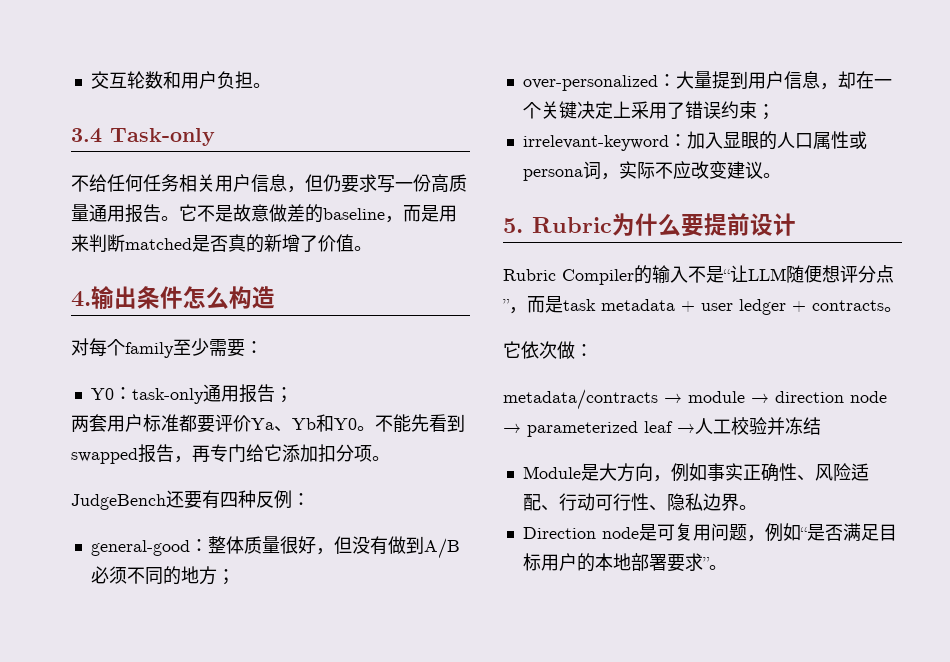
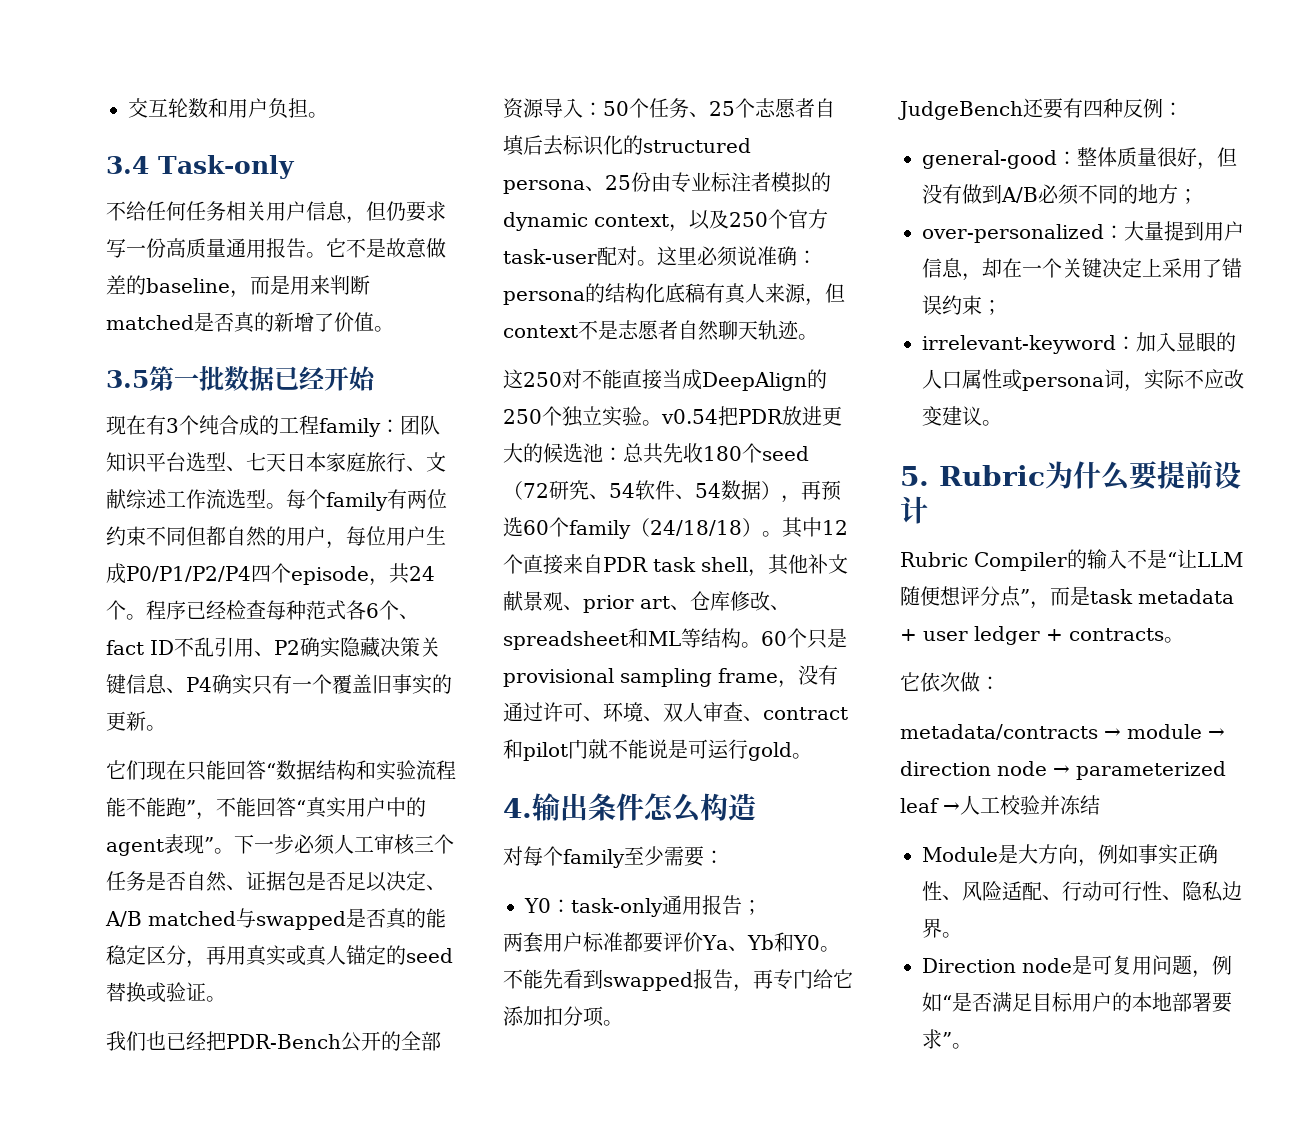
(372, 248) none -> [106,366,376,391] [106,415,440,437] [106,452,446,473] [106,489,447,511] [106,526,446,549] [106,563,435,586] [106,600,419,620] [106,637,440,658] [106,674,452,695] [106,711,166,731] [106,760,456,781] [106,797,426,820] [106,834,454,856] [106,871,446,892] [105,908,446,930] [106,945,453,968] [106,982,226,1003] [106,1031,441,1052] [503,98,835,119] [503,135,751,156] [503,172,831,194] [503,209,828,232] [503,246,817,267] [503,283,845,306] [503,320,818,341] [503,369,827,391] [503,406,842,427] [503,443,809,464] [503,480,841,503] [503,517,848,539] [503,554,848,577] [503,591,790,613] [503,628,847,650] [503,665,838,688] [503,702,848,722] [503,739,812,761] // 3.5第一批数据已经开始 // 现在有3个纯合成的工程family：团队知识平台选型、七天日本家庭旅行、文献综述工作流选型。每个family有两位约束不同但都自然的用户，每位用户生成P0/P1/P2/P4四个episode，共24个。程序已经检查每种范式各6个、fact ID不乱引用、P2确实隐藏决策关键信息、P4确实只有一个覆盖旧事实的更新。 // 它们现在只能回答“数据结构和实验流程能不能跑”，不能回答“真实用户中的agent表现”。下一步必须人工审核三个任务是否自然、证据包是否足以决定、A/B matched与swapped是否真的能稳定区分，再用真实或真人锚定的seed替换或验证。 // 我们也已经把PDR-Bench公开的全部资源导入：50个任务、25个志愿者自填后去标识化的structured persona、25份由专业标注者模拟的dynamic context，以及250个官方task-user配对。这里必须说准确：persona的结构化底稿有真人来源，但context不是志愿者自然聊天轨迹。 // 这250对不能直接当成DeepAlign的250个独立实验。v0.54把PDR放进更大的候选池：总共先收180个seed（72研究、54软件、54数据），再预选60个family（24/18/18）。其中12个直接来自PDR task shell，其他补文献景观、prior art、仓库修改、spreadsheet和ML等结构。60个只是provisional sampling frame，没有通过许可、环境、双人审查、contract和pilot门就不能说是可运行gold。

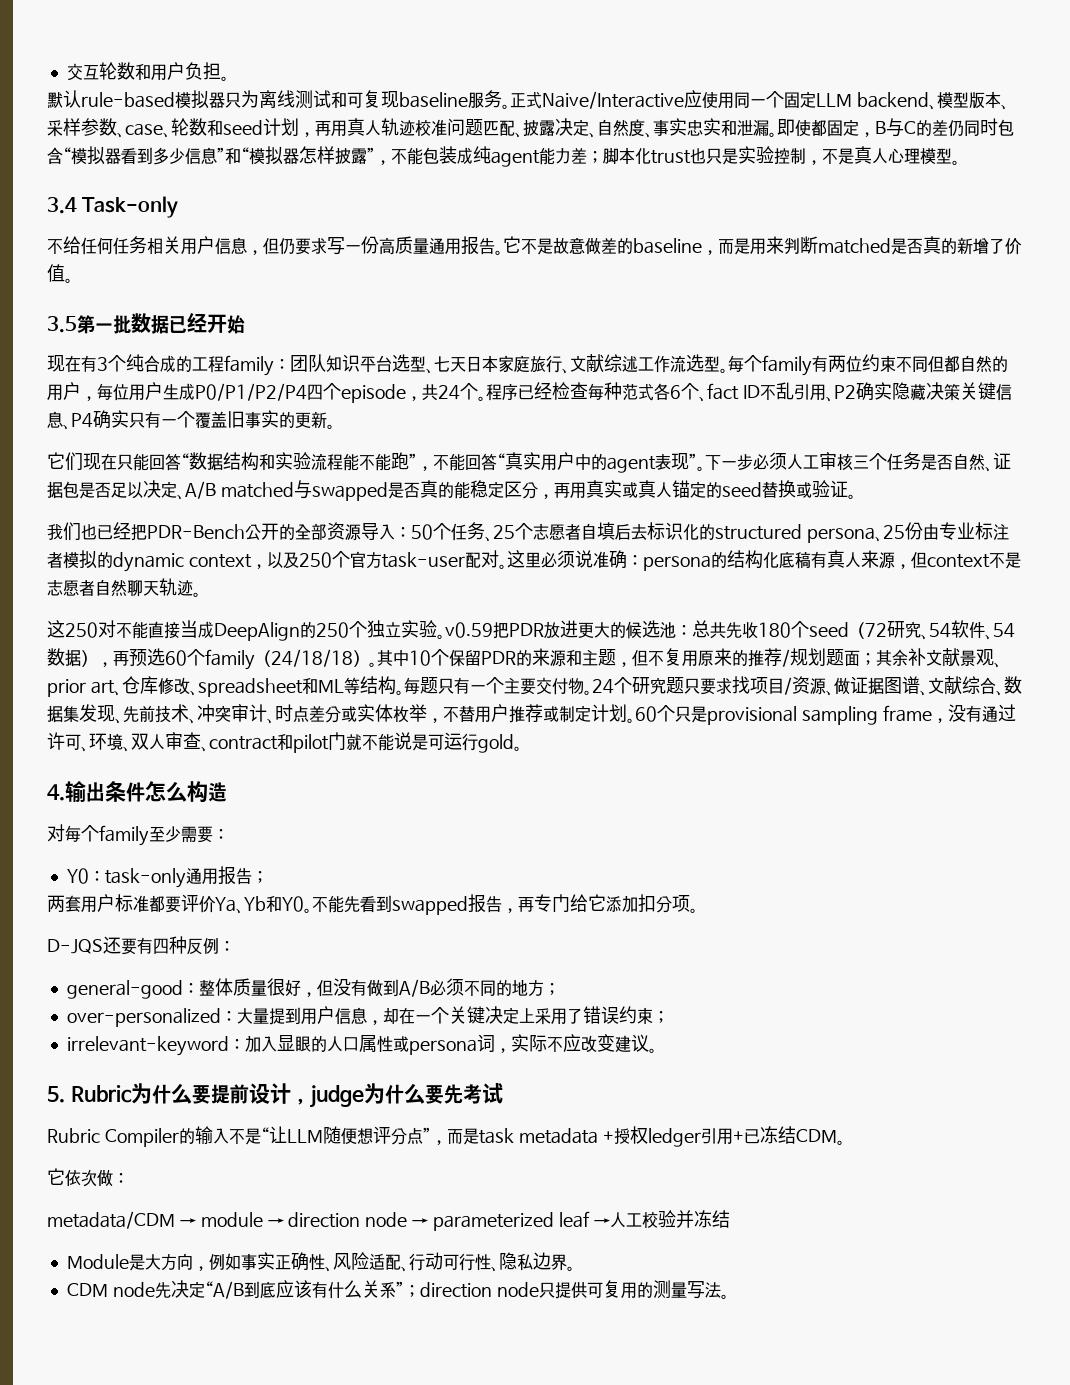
(328, 115) none -> [47,90,1009,110] [47,118,1014,138] [47,146,960,167] // 默认rule-based模拟器只为离线测试和可复现baseline服务。正式Naive/Interactive应使用同一个固定LLM backend、模型版本、采样参数、case、轮数和seed计划，再用真人轨迹校准问题匹配、披露决定、自然度、事实忠实和泄漏。即使都固定，B与C的差仍同时包含“模拟器看到多少信息”和“模拟器怎样披露”，不能包装成纯agent能力差；脚本化trust也只是实验控制，不是真人心理模型。
[661,409,718,424] v0.54 -> [445,622,493,638] v0.59
[822,520,848,535] [503,554,808,577] 12个直接来自PDR task shell，其他 -> [408,648,908,667] 10个保留PDR的来源和主题，但不复用原来的推荐/规划题面；其余
(761, 645) none -> [403,676,1022,696] [47,704,635,724] 每题只有一个主要交付物。24个研究题只要求找项目/资源、做证据图谱、文献综合、数据集发现、先前技术、冲突审计、时点差分或实体枚举，不替用户推荐或制定计划。
[898,101,1023,120] JudgeBench -> [47,939,103,954] D-JQS
(928, 510) none -> [290,1083,503,1108] ，judge为什么要先考试
[923,626,1164,645] user ledger + contracts -> [613,1126,837,1147] 授权ledger引用+已冻结CDM
[900,724,1098,740] metadata/contracts -> [47,1211,175,1229] metadata/CDM
[922,955,1232,978] [922,992,1232,1013] [922,1029,952,1049] Direction node是可复用问题，例如“是否满足目标用户的本地部署要求” -> [66,1280,721,1299] CDM node先决定“A/B到底应该有什么关系”；direction node只提供可复用的测量写法

